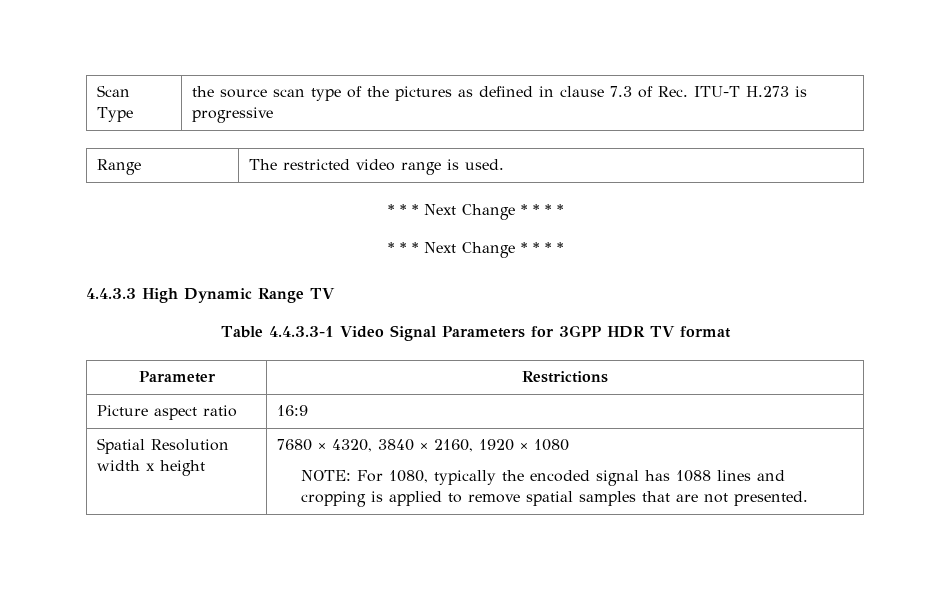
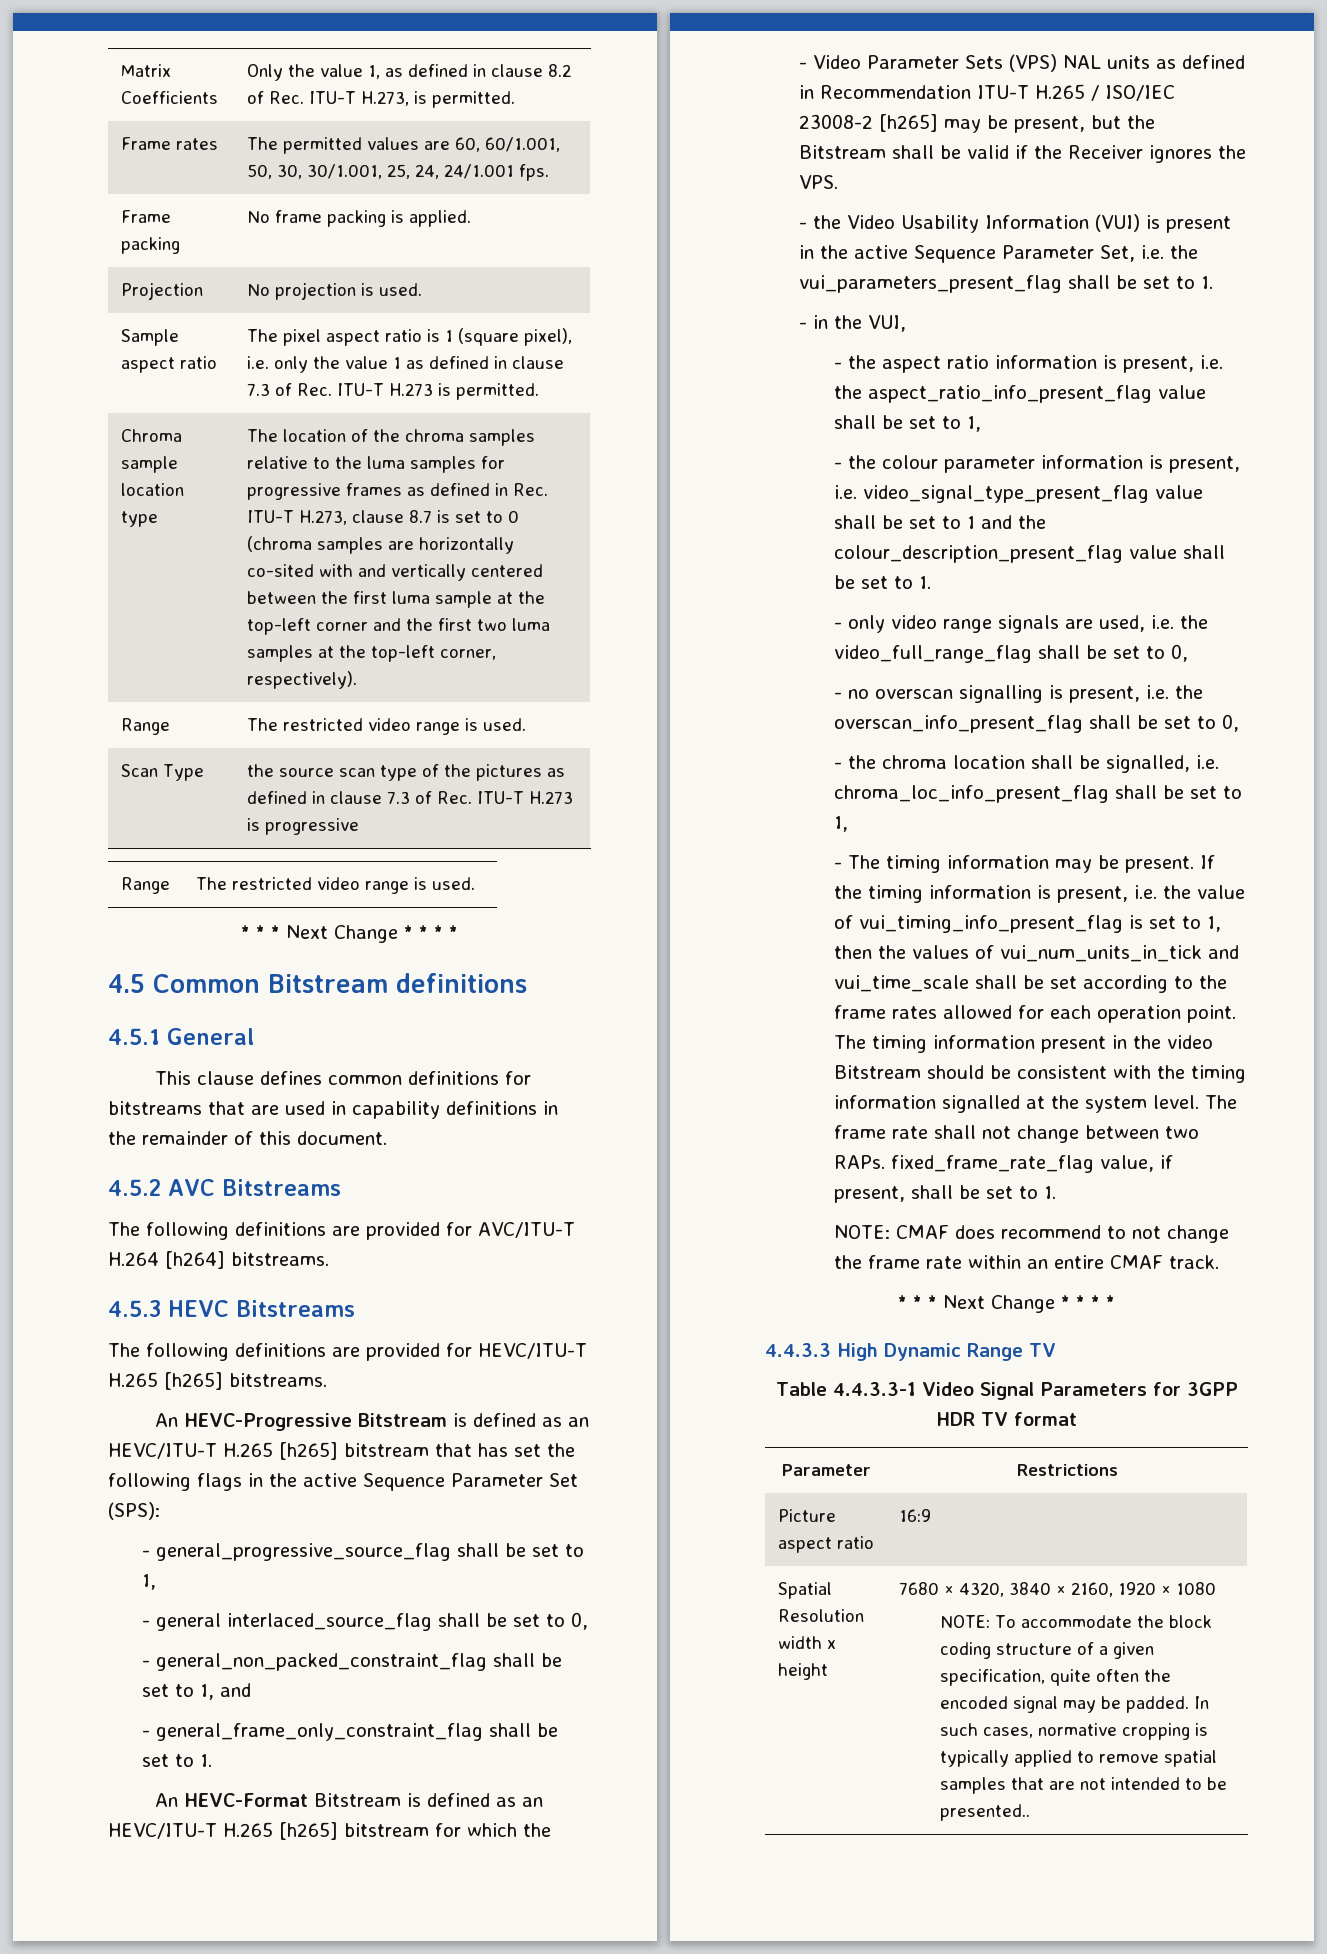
(97, 91) none -> [120,64,171,77] [120,91,218,104] [246,64,571,81] [246,91,515,108] [120,137,218,150] [246,137,560,154] [246,164,549,181] [120,210,171,223] [120,237,180,254] [246,210,471,227] [120,282,203,300] [246,282,422,300] [120,329,179,346] [120,356,217,373] [246,328,572,346] [246,356,564,373] [246,383,539,400] [120,429,182,442] [120,456,178,473] [120,483,184,496] [120,511,158,527] [246,429,535,446] [246,456,505,473] [246,483,548,500] [246,510,519,525] [246,536,514,554] [246,564,543,581] [246,591,545,608] [246,618,550,635] [246,645,496,662] [246,671,357,689] [120,718,170,735] [246,718,526,735] Matrix Coefficients | Only the value 1, as defined in clause 8.2 of Rec. ITU-T H.273, is permitted. // Frame rates | The permitted values are 60, 60/1.001, 50, 30, 30/1.001, 25, 24, 24/1.001 fps. // Frame packing | No frame packing is applied. // Projection | No projection is used. // Sample aspect ratio | The pixel aspect ratio is 1 (square pixel), i.e. only the value 1 as defined in clause 7.3 of Rec. ITU-T H.273 is permitted. // Chroma sample location type | The location of the chroma samples relative to the luma samples for progressive frames as defined in Rec. ITU-T H.273, clause 8.7 is set to 0 (chroma samples are horizontally co-sited with and vertically centered between the first luma sample at the top-left corner and the first two luma samples at the top-left corner, respectively). // Range | The restricted video range is used. //
(563, 209) none -> [108,973,527,993] [108,1028,254,1045] [155,1071,532,1085] [108,1101,558,1119] [108,1131,387,1145] [108,1179,341,1196] [108,1222,575,1240] [108,1251,329,1269] [108,1300,355,1317] [108,1343,587,1361] [108,1372,327,1390] [155,1413,590,1431] [108,1442,575,1460] [108,1473,578,1491] [108,1502,160,1520] [142,1543,585,1561] [142,1574,157,1590] [142,1612,589,1631] [142,1653,563,1671] [142,1683,252,1700] [142,1723,559,1741] [142,1754,213,1767] [155,1793,544,1807] [108,1822,551,1840] [799,54,1246,72] [799,84,1176,101] [799,114,1156,133] [799,145,1247,163] [799,175,839,189] [799,214,1232,233] [799,245,1199,263] [799,275,1214,293] [799,315,907,332] [833,355,1223,373] [833,385,1206,403] [833,415,981,432] [833,455,1240,473] [833,485,1203,503] [833,515,1046,529] [833,545,1225,563] [833,575,931,589] [833,615,1208,633] [833,644,1188,663] [833,685,1203,703] [833,714,1239,733] [833,755,1219,773] [833,785,1242,803] [833,816,848,832] [833,855,1215,873] [833,885,1245,903] [833,915,1221,933] [833,945,1239,962] [833,975,1227,993] [833,1005,1236,1023] [833,1035,1213,1053] [833,1065,1246,1083] [833,1095,1237,1113] [833,1125,1199,1143] [833,1155,1173,1173] [833,1185,1056,1203] [833,1225,1229,1243] [833,1255,1219,1269] // 4.5 Common Bitstream definitions // 4.5.1 General // This clause defines common definitions for bitstreams that are used in capability definitions in the remainder of this document. // 4.5.2 AVC Bitstreams // The following definitions are provided for AVC/ITU-T H.264 [h264] bitstreams. // 4.5.3 HEVC Bitstreams // The following definitions are provided for HEVC/ITU-T H.265 [h265] bitstreams. // An HEVC-Progressive Bitstream is defined as an HEVC/ITU-T H.265 [h265] bitstream that has set the following flags in the active Sequence Parameter Set (SPS): // - general_progressive_source_flag shall be set to 1, // - general interlaced_source_flag shall be set to 0, // - general_non_packed_constraint_flag shall be set to 1, and // - general_frame_only_constraint_flag shall be set to 1. // An HEVC-Format Bitstream is defined as an HEVC/ITU-T H.265 [h265] bitstream for which the // - Video Parameter Sets (VPS) NAL units as defined in Recommendation ITU-T H.265 / ISO/IEC 23008-2 [h265] may be present, but the Bitstream shall be valid if the Receiver ignores the VPS. // - the Video Usability Information (VUI) is present in the active Sequence Parameter Set, i.e. the vui_parameters_present_flag shall be set to 1. // - in the VUI, // - the aspect ratio information is present, i.e. the aspect_ratio_info_present_flag value shall be set to 1, // - the colour parameter information is present, i.e. video_signal_type_present_flag value shall be set to 1 and the colour_description_present_flag value shall be set to 1. // - only video range signals are used, i.e. the video_full_range_flag shall be set to 0, // - no overscan signalling is present, i.e. the overscan_info_present_flag shall be set to 0, // - the chroma location shall be signalled, i.e. chroma_loc_info_present_flag shall be set to 1, // - The timing information may be present. If the timing information is present, i.e. the value of vui_timing_info_present_flag is set to 1, then the values of vui_num_units_in_tick and vui_time_scale shall be set according to the frame rates allowed for each operation point. The timing information present in the video Bitstream should be consistent with the timing information signalled at the system level. The frame rate shall not change between two RAPs. fixed_frame_rate_flag value, if present, shall be set to 1. // NOTE: CMAF does recommend to not change the frame rate within an entire CMAF track.
[356,470,785,486] For 1080, typically the encoded signal has 1088 lines and -> [995,1615,1213,1628] [940,1642,1155,1659] [940,1669,1172,1686] [940,1696,1210,1713] [940,1723,1118,1738] To accommodate the block coding structure of a given specification, quite often the encoded signal may be padded. In such cases, normative
(383, 496) none -> [940,1750,1010,1767] typically
[733,491,808,506] presented. -> [1111,1777,1228,1790] [940,1804,1031,1821] intended to be presented..

